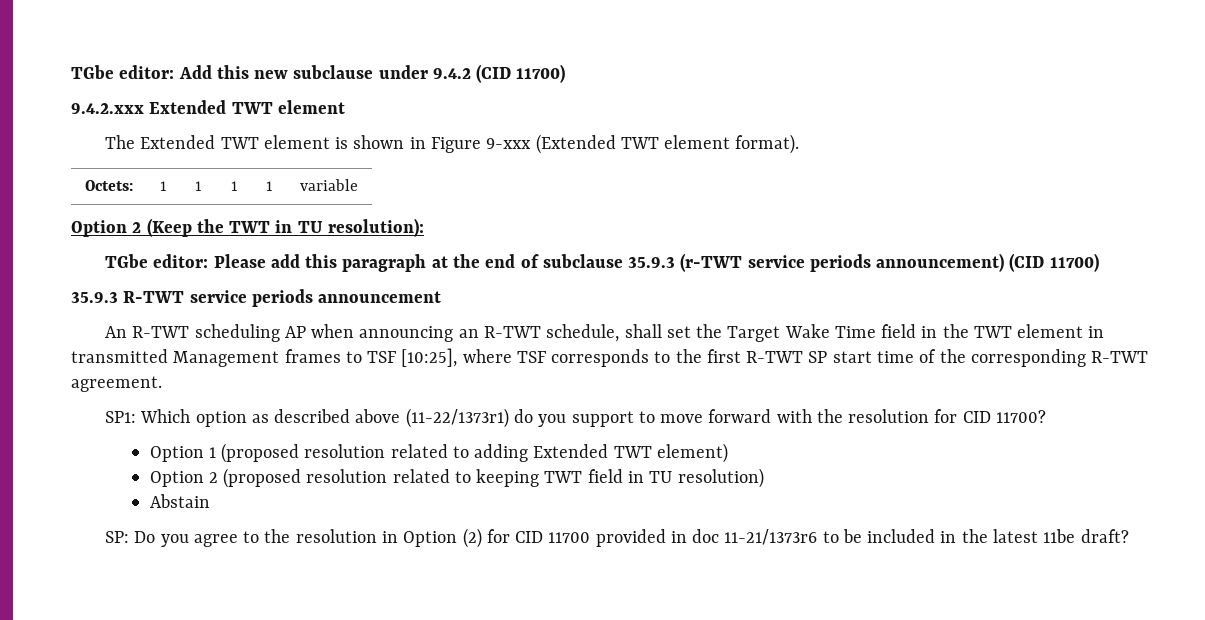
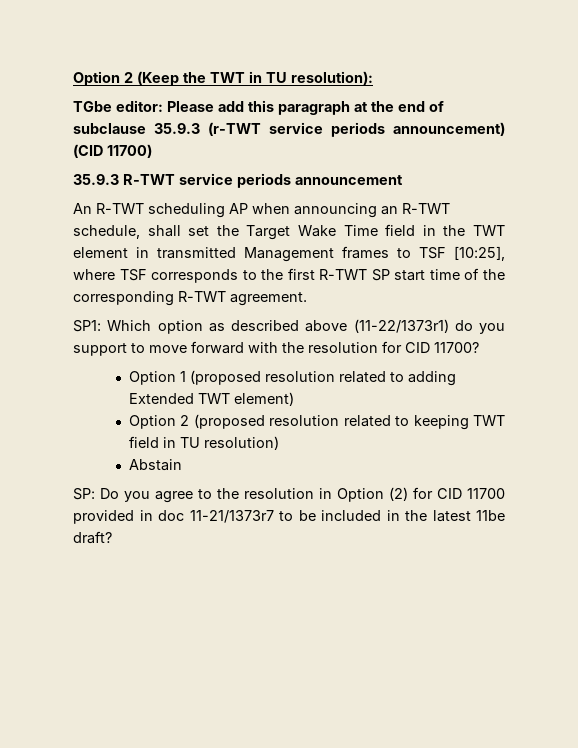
[71,64,566,83] [71,100,345,114] [105,134,800,154] [85,180,134,191] [159,181,167,191] [195,181,202,191] [230,181,238,191] [265,181,273,191] [300,179,358,191] TGbe editor: Add this new subclause under 9.4.2 (CID 11700) // 9.4.2.xxx Extended TWT element // The Extended TWT element is shown in Figure 9-xxx (Extended TWT element format). // Octets: | 1 | 1 | 1 | 1 | variable // -> (73, 78) none
[724,529,818,545] 11-21/1373r6 -> [189,510,274,523] 11-21/1373r7

